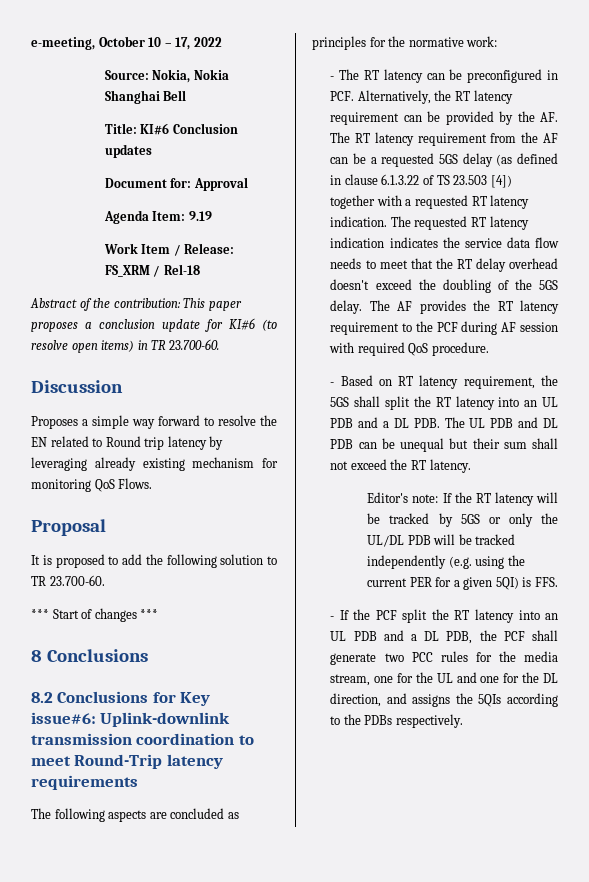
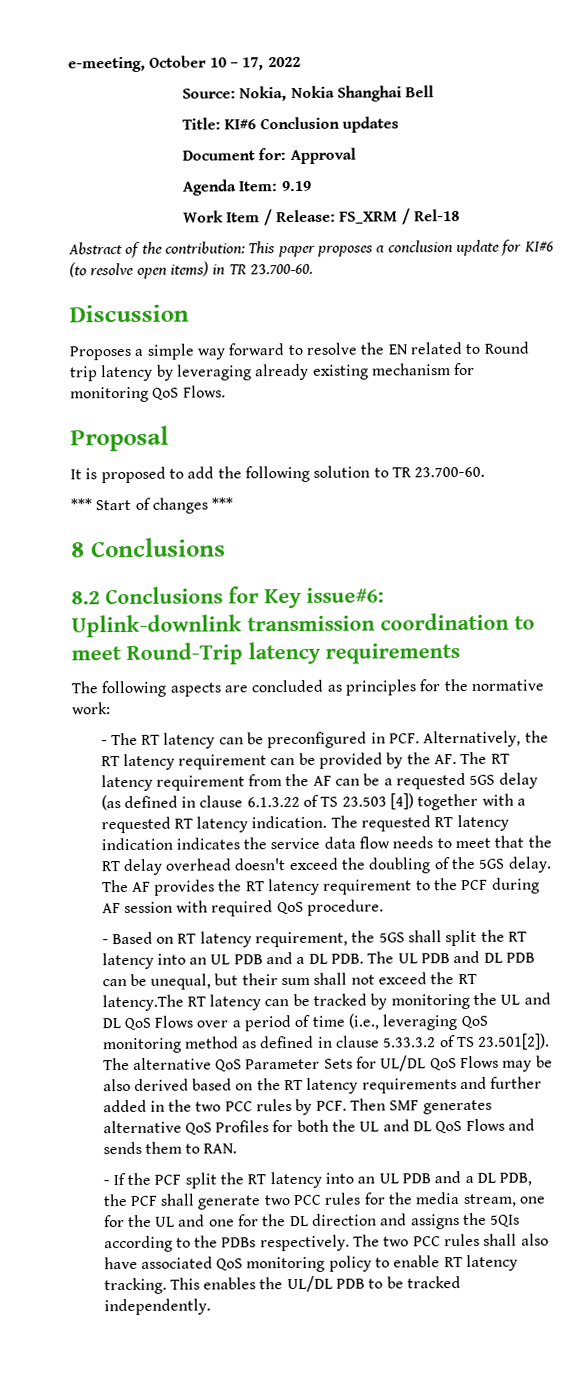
[400,438,445,452] unequal -> [150,973,212,990] unequal,
[429,459,471,473] [367,492,558,506] [367,513,558,527] [367,534,516,547] [367,555,525,569] [367,577,558,590] latency. // Editor's note: If the RT latency will be tracked by 5GS or only the UL/DL PDB will be tracked independently (e.g. using the current PER for a given 5QI) is FFS. -> [101,992,551,1012] [101,1013,488,1032] [102,1033,551,1054] [102,1055,553,1072] [102,1076,543,1094] [102,1098,492,1115] [102,1118,536,1135] [102,1141,238,1155] latency.The RT latency can be tracked by monitoring the UL and DL QoS Flows over a period of time (i.e., leveraging QoS monitoring method as defined in clause 5.33.3.2 of TS 23.501[2]). The alternative QoS Parameter Sets for UL/DL QoS Flows may be also derived based on the RT latency requirements and further added in the two PCC rules by PCF. Then SMF generates alternative QoS Profiles for both the UL and DL QoS Flows and sends them to RAN.
[330,693,382,707] direction, -> [312,1213,378,1226] direction
(463, 721) none -> [353,1233,549,1247] [103,1254,519,1273] [103,1275,462,1295] [103,1298,211,1316] The two PCC rules shall also have associated QoS monitoring policy to enable RT latency tracking. This enables the UL/DL PDB to be tracked independently.

